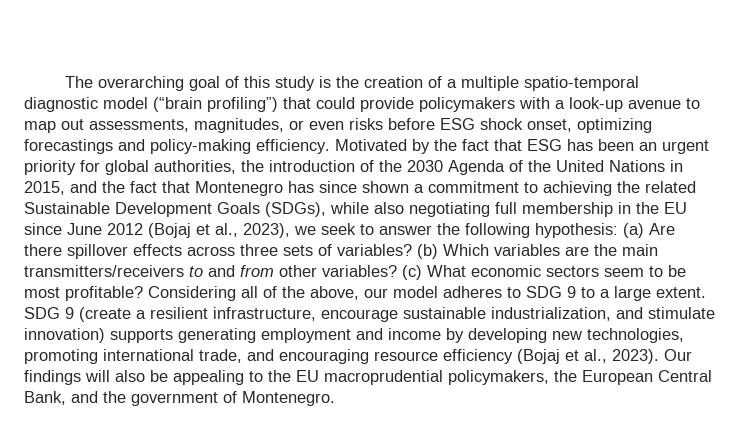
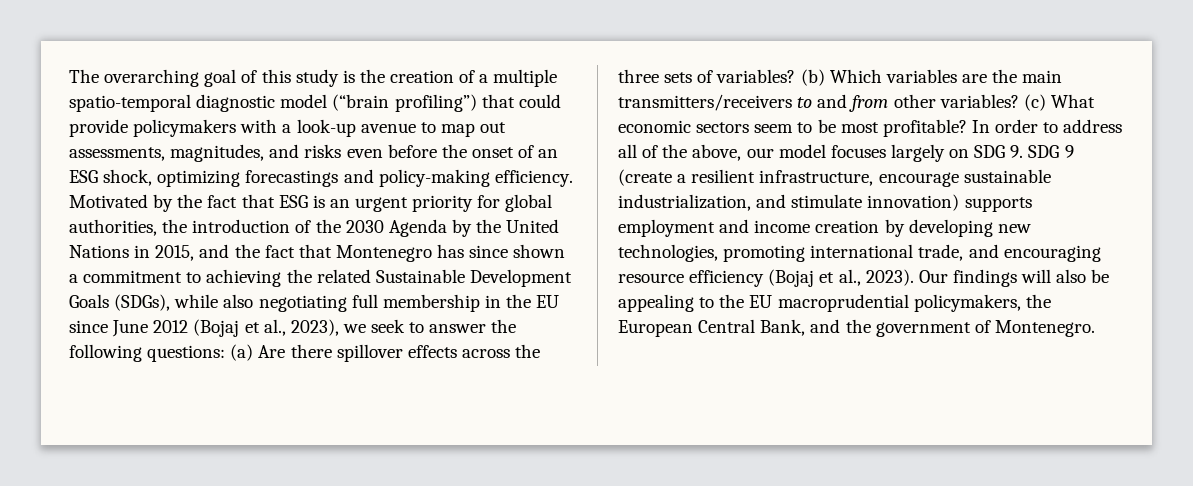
[289,118,572,132] or even risks before ESG shock onset, -> [269,144,559,158] [69,169,153,186] and risks even before the onset of an ESG shock,
[567,139,634,151] has been -> [312,195,325,208] is
[509,160,523,172] of -> [451,219,472,237] by
[535,223,618,238] hypothesis: -> [147,345,226,362] questions:
(235, 251) none -> [515,344,541,358] the
[148,286,236,301] Considering -> [971,119,1123,133] In order to address
[443,286,706,301] adheres to SDG 9 to a large extent. -> [830,144,1024,162] focuses largely on SDG 9.
[178,328,256,343] generating -> (1032, 204) none
(441, 334) none -> [815,220,880,233] creation

